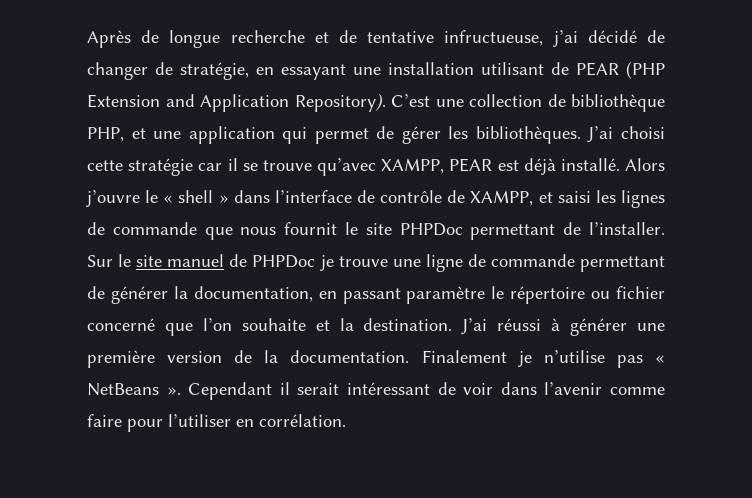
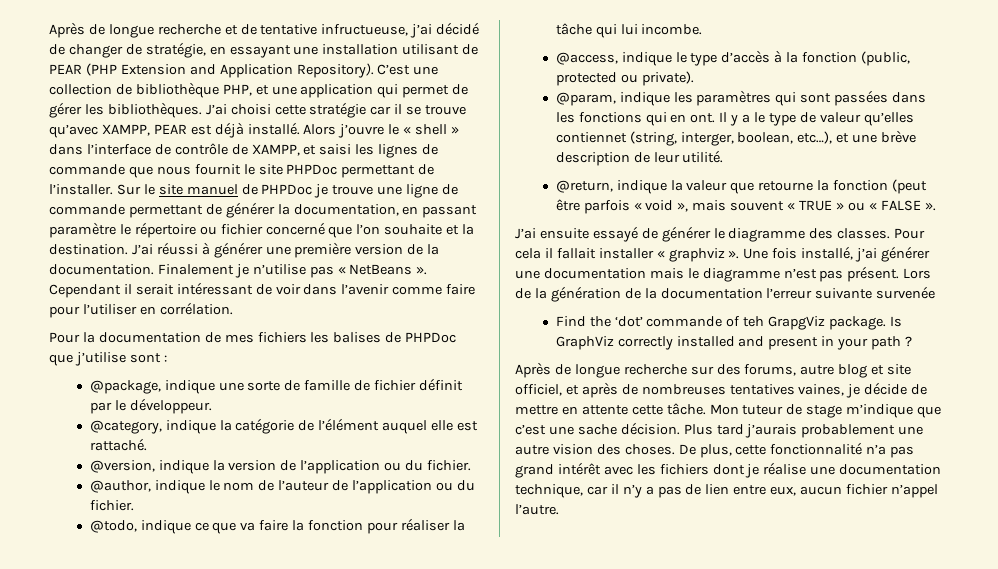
(346, 420) none -> [49,332,457,343] [49,352,167,366] [89,378,464,394] [89,398,212,414] [89,418,479,434] [89,438,147,451] [89,460,472,474] [89,480,475,494] [89,500,134,511] [89,518,465,534] [555,23,703,38] [555,50,911,66] [555,71,694,86] [555,90,927,106] [555,112,914,126] [555,130,917,146] [555,150,724,166] [555,179,928,194] [555,199,936,214] [515,226,926,242] [515,246,931,262] [515,266,932,282] [515,286,936,302] [555,316,903,330] [555,336,913,350] [515,362,912,378] [515,382,928,398] [515,403,942,418] [515,422,924,438] [515,442,915,458] [515,462,942,478] [515,484,938,498] [515,504,559,515] // Pour la documentation de mes fichiers les balises de PHPDoc que j’utilise sont : // @package, indique une sorte de famille de fichier définit par le développeur. // @category, indique la catégorie de l’élément auquel elle est rattaché. // @version, indique la version de l’application ou du fichier. // @author, indique le nom de l’auteur de l’application ou du fichier. // @todo, indique ce que va faire la fonction pour réaliser la tâche qui lui incombe. // @access, indique le type d’accès à la fonction (public, protected ou private). // @param, indique les paramètres qui sont passées dans les fonctions qui en ont. Il y a le type de valeur qu’elles contiennet (string, interger, boolean, etc…), et une brève description de leur utilité. // @return, indique la valeur que retourne la fonction (peut être parfois « void », mais souvent « TRUE » ou « FALSE ». // J’ai ensuite essayé de générer le diagramme des classes. Pour cela il fallait installer « graphviz ». Une fois installé, j’ai générer une documentation mais le diagramme n’est pas présent. Lors de la génération de la documentation l’erreur suivante survenée // Find the ‘dot’ commande of teh GrapgViz package. Is GraphViz correctly installed and present in your path ? // Après de longue recherche sur des forums, autre blog et site officiel, et après de nombreuses tentatives vaines, je décide de mettre en attente cette tâche. Mon tuteur de stage m’indique que c’est une sache décision. Plus tard j’aurais probablement une autre vision des choses. De plus, cette fonctionnalité n’a pas grand intérêt avec les fichiers dont je réalise une documentation technique, car il n’y a pas de lien entre eux, aucun fichier n’appel l’autre.

